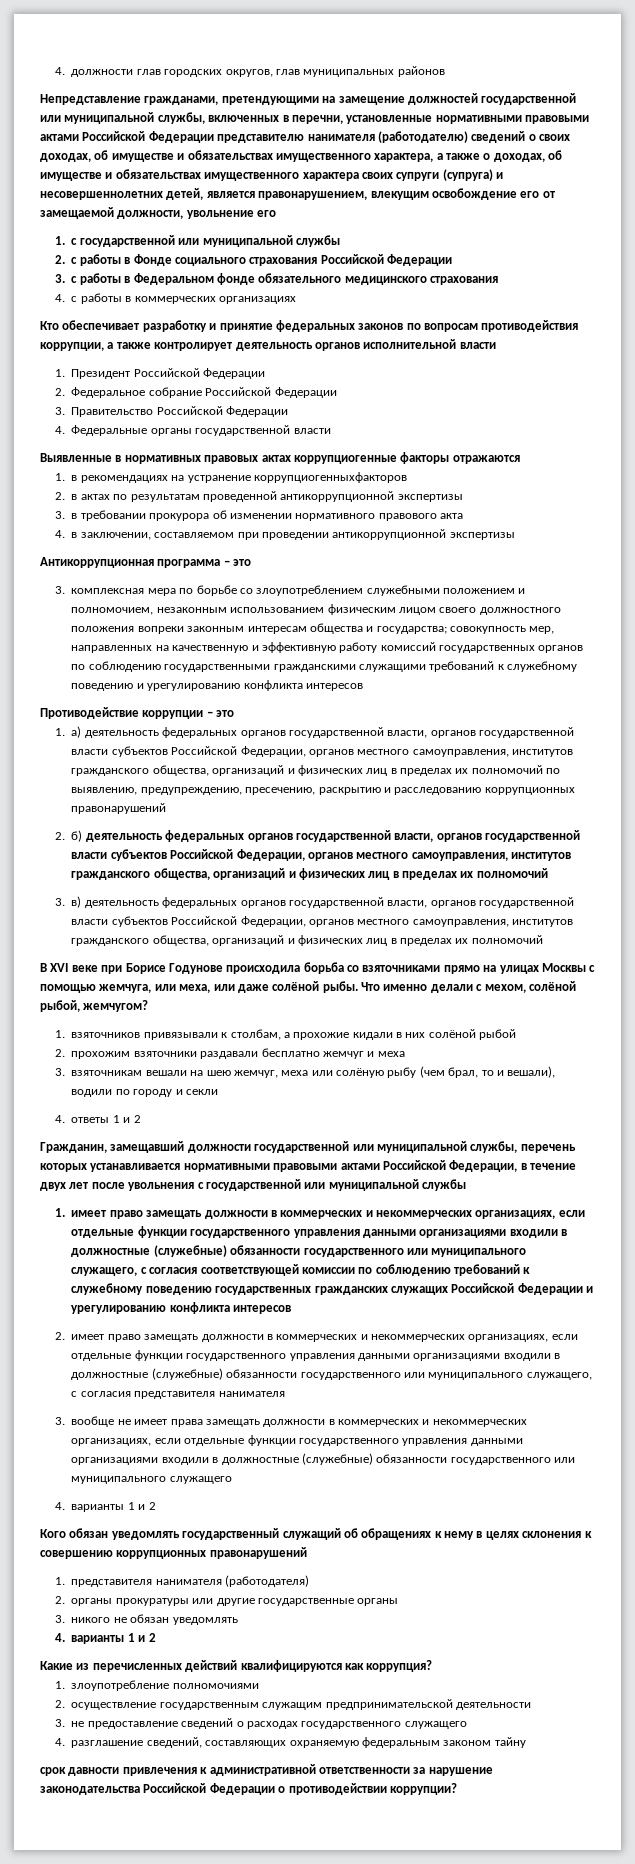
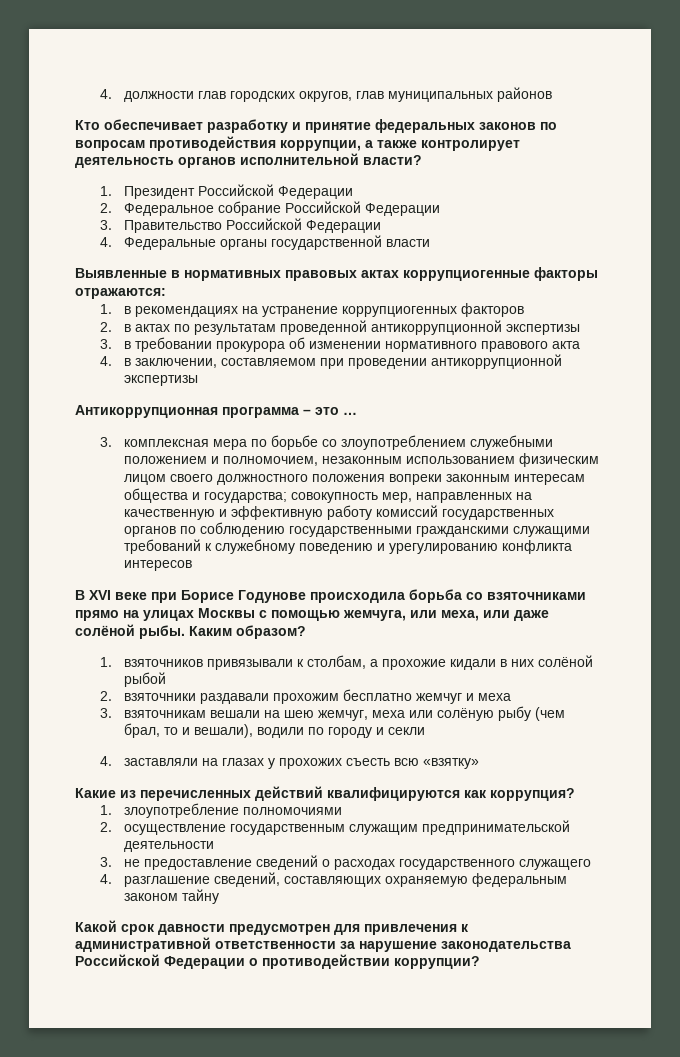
[40,93,577,105] [40,112,589,124] [40,131,570,143] [40,150,563,162] [40,169,503,181] [40,188,555,200] [40,207,277,219] [55,235,340,247] [55,254,453,266] [55,273,499,285] [55,293,296,304] // Непредставление гражданами, претендующими на замещение должностей государственной или муниципальной службы, включенных в перечни, установленные нормативными правовыми актами Российской Федерации представителю нанимателя (работодателю) сведений о своих доходах, об имуществе и обязательствах имущественного характера, а также о доходах, об имуществе и обязательствах имущественного характера своих супруги (супруга) и несовершеннолетних детей, является правонарушением, влекущим освобождение его от замещаемой должности, увольнение его // 1. с государственной или муниципальной службы // 2. с работы в Фонде социального страхования Российской Федерации // 3. с работы в Федеральном фонде обязательного медицинского страхования // 4. с работы в коммерческих организациях -> (553, 94) none
[459,342,496,349] власти -> [363,155,422,165] власти?
[452,455,520,464] отражаются -> [75,288,166,299] отражаются:
[253,472,407,483] коррупциогенныхфакторов -> [342,303,525,317] коррупциогенных факторов
(252, 562) none -> [343,412,357,415] …
[40,707,235,719] [55,726,575,738] [71,746,574,757] [71,765,561,776] [71,787,575,795] [71,803,167,814] [55,830,581,842] [71,849,572,861] [71,868,548,880] [55,896,575,908] [71,916,574,927] [71,935,543,946] // Противодействие коррупции – это // 1. а) деятельность федеральных органов государственной власти, органов государственной власти субъектов Российской Федерации, органов местного самоуправления, институтов гражданского общества, организаций и физических лиц в пределах их полномочий по выявлению, предупреждению, пресечению, раскрытию и расследованию коррупционных правонарушений // 2. б) деятельность федеральных органов государственной власти, органов государственной власти субъектов Российской Федерации, органов местного самоуправления, институтов гражданского общества, организаций и физических лиц в пределах их полномочий // 3. в) деятельность федеральных органов государственной власти, органов государственной власти субъектов Российской Федерации, органов местного самоуправления, институтов гражданского общества, организаций и физических лиц в пределах их полномочий -> (193, 565) none
[361,981,576,993] [40,1000,149,1012] Что именно делали с мехом, солёной рыбой, жемчугом? -> [189,625,306,639] Каким образом?
[71,1051,131,1059] прохожим -> (112, 696) none
(259, 1055) none -> [273,693,340,704] прохожим
[71,1115,141,1123] [40,1141,576,1153] [40,1160,576,1172] [40,1179,466,1191] [55,1208,585,1219] [71,1226,568,1238] [71,1245,527,1257] [71,1264,531,1276] [71,1283,594,1295] [71,1302,292,1314] [55,1332,578,1342] [71,1350,561,1361] [71,1368,592,1380] [71,1391,285,1399] [55,1416,527,1427] [71,1435,523,1446] [71,1453,576,1465] [71,1476,232,1484] [55,1502,156,1512] [40,1528,592,1540] [40,1547,307,1559] [55,1575,310,1587] [55,1596,399,1606] [55,1614,238,1625] [55,1633,156,1644] ответы 1 и 2 // Гражданин, замещавший должности государственной или муниципальной службы, перечень которых устанавливается нормативными правовыми актами Российской Федерации, в течение двух лет после увольнения с государственной или муниципальной службы // 1. имеет право замещать должности в коммерческих и некоммерческих организациях, если отдельные функции государственного управления данными организациями входили в должностные (служебные) обязанности государственного или муниципального служащего, с согласия соответствующей комиссии по соблюдению требований к служебному поведению государственных гражданских служащих Российской Федерации и урегулированию конфликта интересов // 2. имеет право замещать должности в коммерческих и некоммерческих организациях, если отдельные функции государственного управления данными организациями входили в должностные (служебные) обязанности государственного или муниципального служащего, с согласия представителя нанимателя // 3. вообще не имеет права замещать должности в коммерческих и некоммерческих организациях, если отдельные функции государственного управления данными организациями входили в должностные (служебные) обязанности государственного или муниципального служащего // 4. варианты 1 и 2 // Кого обязан уведомлять государственный служащий об обращениях к нему в целях склонения к совершению коррупционных правонарушений // 1. представителя нанимателя (работодателя) // 2. органы прокуратуры или другие государственные органы // 3. никого не обязан уведомлять // 4. варианты 1 и 2 -> [124,758,480,769] заставляли на глазах у прохожих съесть всю «взятку»
(526, 1742) none -> [75,920,117,932] Какой
(120, 1771) none -> [229,924,360,935] предусмотрен для

